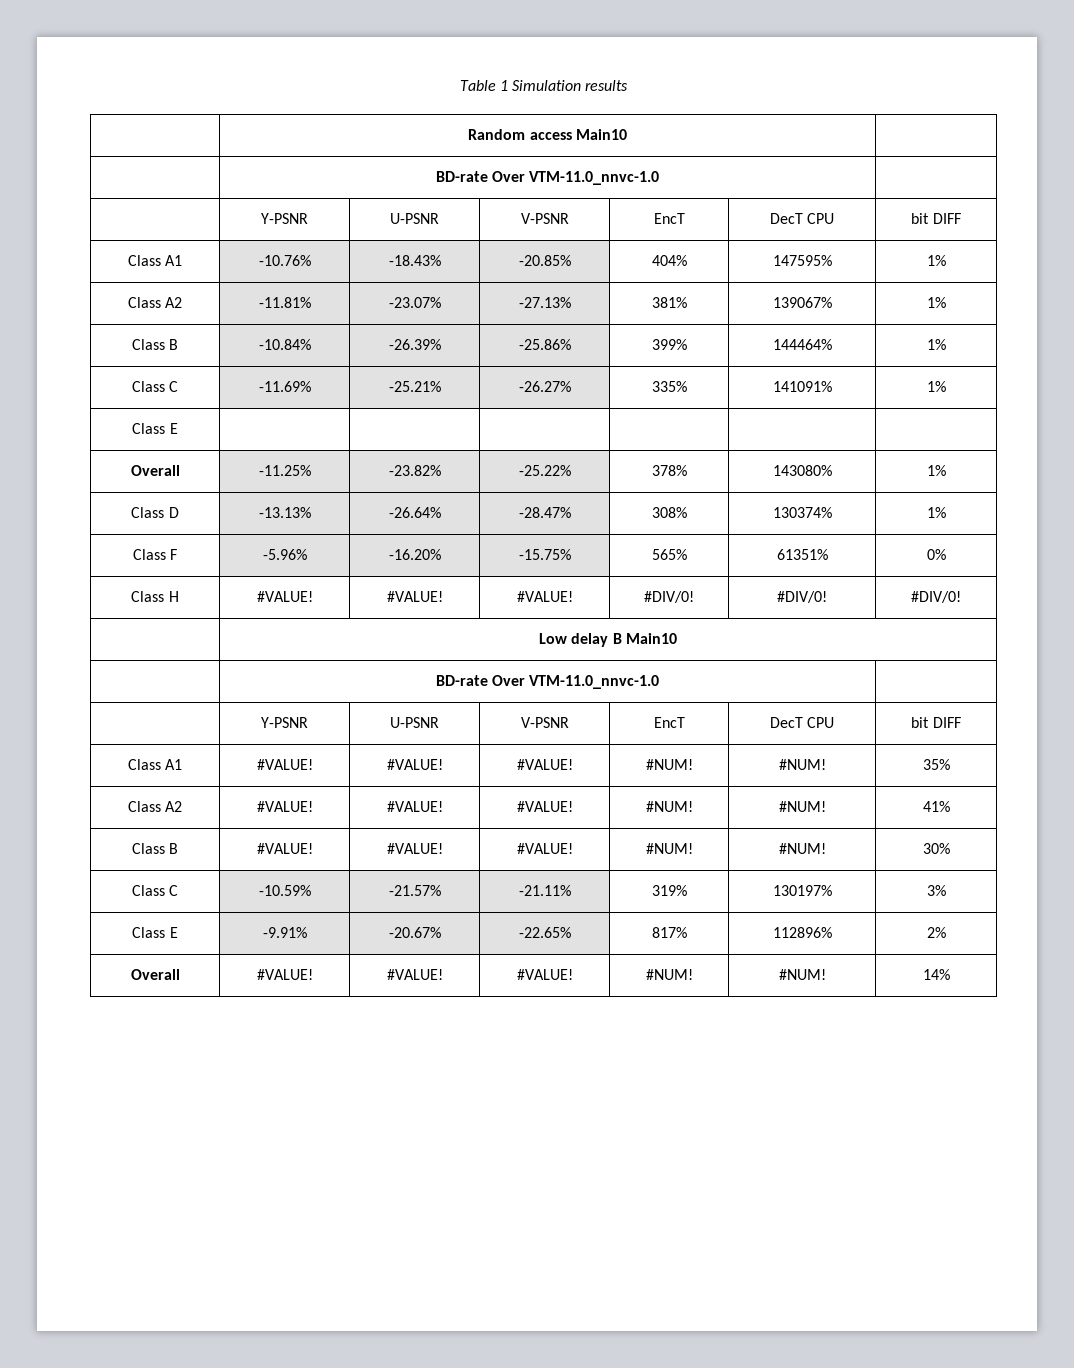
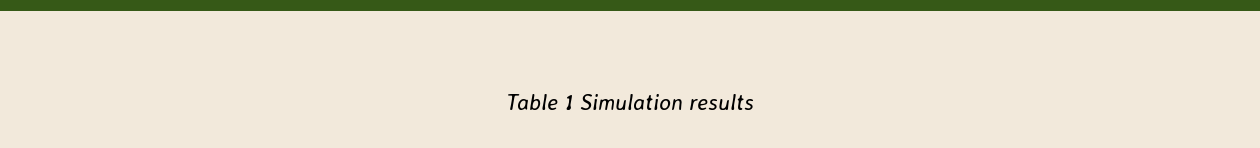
[468,129,627,140] [435,171,660,185] [261,213,308,224] [390,213,439,224] [520,213,569,224] [653,213,685,224] [769,213,835,224] [911,213,961,224] [127,255,183,266] [258,255,311,266] [388,255,441,266] [518,255,571,266] [651,255,687,266] [772,255,832,266] [926,255,946,266] [127,297,183,308] [258,297,311,308] [388,297,441,308] [518,297,571,308] [651,297,687,308] [772,297,832,308] [926,297,946,308] [131,339,179,350] [258,339,311,350] [388,339,441,350] [518,339,571,350] [651,339,687,350] [772,339,832,350] [926,339,946,350] [131,381,179,392] [258,381,311,392] [388,381,441,392] [518,381,571,392] [651,381,687,392] [772,381,832,392] [926,381,946,392] [132,423,178,434] [130,465,180,476] [258,465,311,476] [388,465,441,476] [518,465,571,476] [651,465,687,476] [772,465,832,476] [926,465,946,476] [131,507,179,518] [258,507,311,518] [388,507,441,518] [518,507,571,518] [651,507,687,518] [772,507,832,518] [926,507,946,518] [132,549,178,560] [262,549,307,560] [388,549,441,560] [518,549,571,560] [651,549,687,560] [776,549,828,560] [926,549,946,560] [131,591,179,602] [256,591,313,602] [386,591,443,602] [516,591,573,602] [644,591,694,603] [777,591,827,603] [911,591,961,603] [539,633,677,647] [435,675,660,689] [261,717,308,728] [390,717,439,728] [520,717,569,728] [653,717,685,728] [769,717,835,728] [911,717,961,728] [127,759,183,770] [256,759,313,770] [386,759,443,770] [516,759,573,770] [645,759,693,770] [778,759,826,770] [922,759,950,770] [127,801,183,812] [256,801,313,812] [386,801,443,812] [516,801,573,812] [645,801,693,812] [778,801,826,812] [922,801,950,812] [131,843,179,854] [256,843,313,854] [386,843,443,854] [516,843,573,854] [645,843,693,854] [778,843,826,854] [922,843,950,854] [131,885,179,896] [258,885,311,896] [388,885,441,896] [518,885,571,896] [651,885,687,896] [772,885,832,896] [926,885,946,896] [132,927,178,938] [262,927,307,938] [388,927,441,938] [518,927,571,938] [651,927,687,938] [772,927,832,938] [926,927,946,938] [130,969,180,980] [256,969,313,980] [386,969,443,980] [516,969,573,980] [645,969,693,980] [778,969,826,980] [922,969,950,980] // | Random access Main10 | // | BD-rate Over VTM-11.0_nnvc-1.0 | // | Y-PSNR | U-PSNR | V-PSNR | EncT | DecT CPU | bit DIFF // Class A1 | -10.76% | -18.43% | -20.85% | 404% | 147595% | 1% // Class A2 | -11.81% | -23.07% | -27.13% | 381% | 139067% | 1% // Class B | -10.84% | -26.39% | -25.86% | 399% | 144464% | 1% // Class C | -11.69% | -25.21% | -26.27% | 335% | 141091% | 1% // Class E | | | | | | // Overall | -11.25% | -23.82% | -25.22% | 378% | 143080% | 1% // Class D | -13.13% | -26.64% | -28.47% | 308% | 130374% | 1% // Class F | -5.96% | -16.20% | -15.75% | 565% | 61351% | 0% // Class H | #VALUE! | #VALUE! | #VALUE! | #DIV/0! | #DIV/0! | #DIV/0! // | Low delay B Main10 // | BD-rate Over VTM-11.0_nnvc-1.0 | // | Y-PSNR | U-PSNR | V-PSNR | EncT | DecT CPU | bit DIFF // Class A1 | #VALUE! | #VALUE! | #VALUE! | #NUM! | #NUM! | 35% // Class A2 | #VALUE! | #VALUE! | #VALUE! | #NUM! | #NUM! | 41% // Class B | #VALUE! | #VALUE! | #VALUE! | #NUM! | #NUM! | 30% // Class C | -10.59% | -21.57% | -21.11% | 319% | 130197% | 3% // Class E | -9.91% | -20.67% | -22.65% | 817% | 112896% | 2% // Overall | #VALUE! | #VALUE! | #VALUE! | #NUM! | #NUM! | 14% -> (755, 102) none

